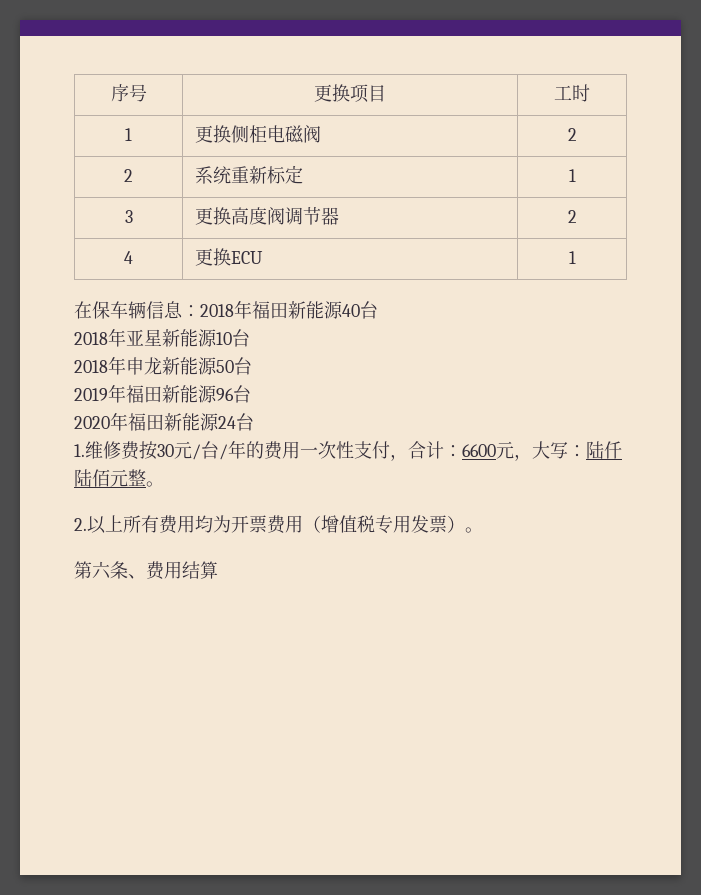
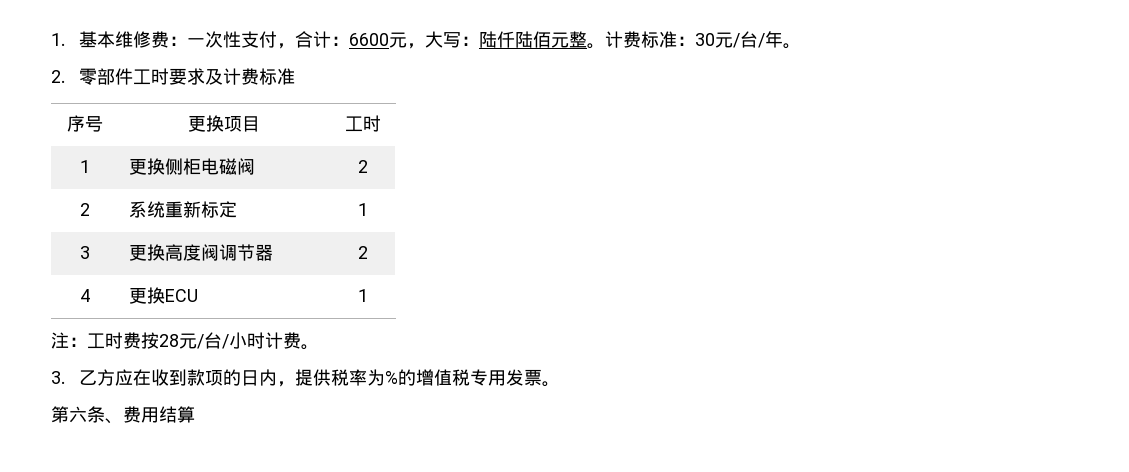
(110, 93) none -> [51,31,802,49] [51,68,296,85] 1.基本维修费：一次性支付，合计：6600元，大写：陆仟陆佰元整。计费标准：30元/台/年。 // 2.零部件工时要求及计费标准 //
[74,300,378,319] [74,328,250,347] [74,356,252,375] [74,384,251,403] [74,412,254,431] [74,440,622,461] [74,469,164,487] [74,515,321,534] 在保车辆信息：2018年福田新能源40台 // 2018年亚星新能源10台 // 2018年申龙新能源50台 // 2019年福田新能源96台 // 2020年福田新能源24台 // 1.维修费按30元/台/年的费用一次性支付，合计：6600元，大写：陆仟陆佰元整。 // 2.以上所有费用均为开票费用（ -> [51,332,319,350] [51,369,417,387] 注：工时费按28元/台/小时计费。 // 3.乙方应在收到款项的日内，提供税率为%的
[447,516,465,533] ） -> (543, 377) none

